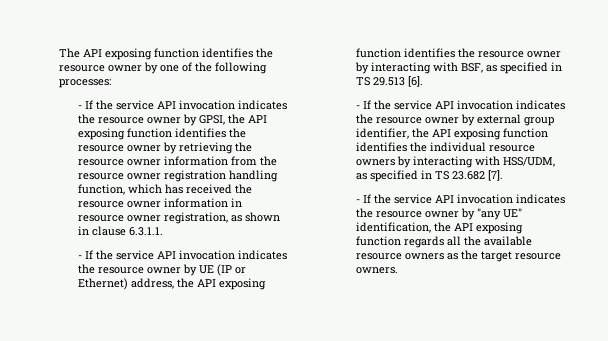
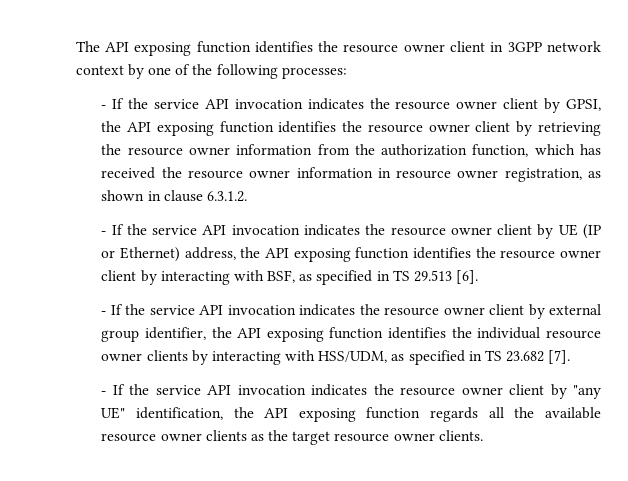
(143, 68) none -> [450,41,601,52] [75,65,124,75] client in 3GPP network context
(182, 120) none -> [503,98,539,109] client
(162, 148) none -> [475,121,511,132] client
[78,170,279,182] resource owner registration handling -> [381,144,468,156] authorization
[129,227,164,236] 6.3.1.1. -> [206,191,247,202] 6.3.1.2.
(182, 270) none -> [497,224,533,235] client
(562, 54) none -> [101,270,137,281] client
(460, 120) none -> [489,304,525,315] client
[356,159,396,166] owners -> [101,350,188,361] owner clients
(460, 214) none -> [509,384,545,395] client
[405,253,445,260] owners -> [160,430,247,441] owner clients
[356,267,399,274] owners. -> [393,430,483,441] owner clients.

